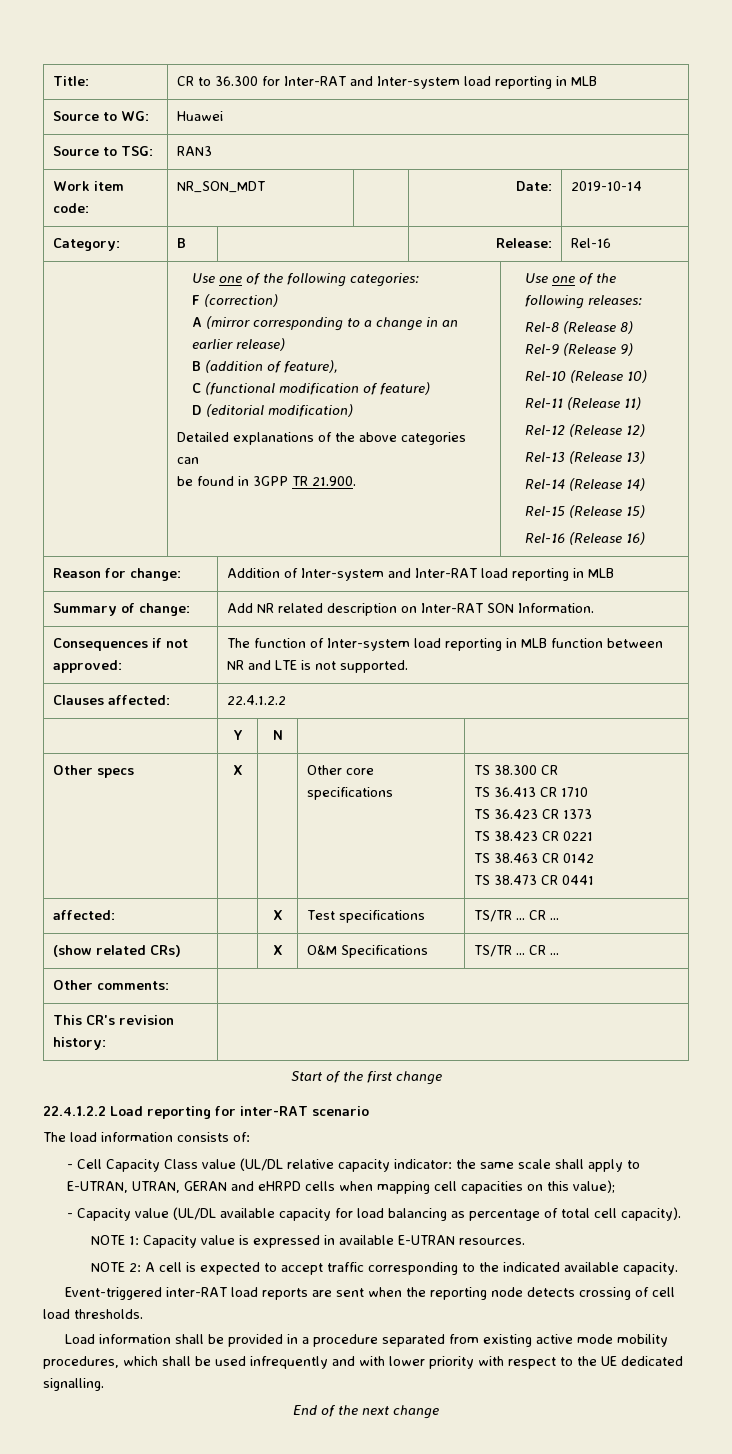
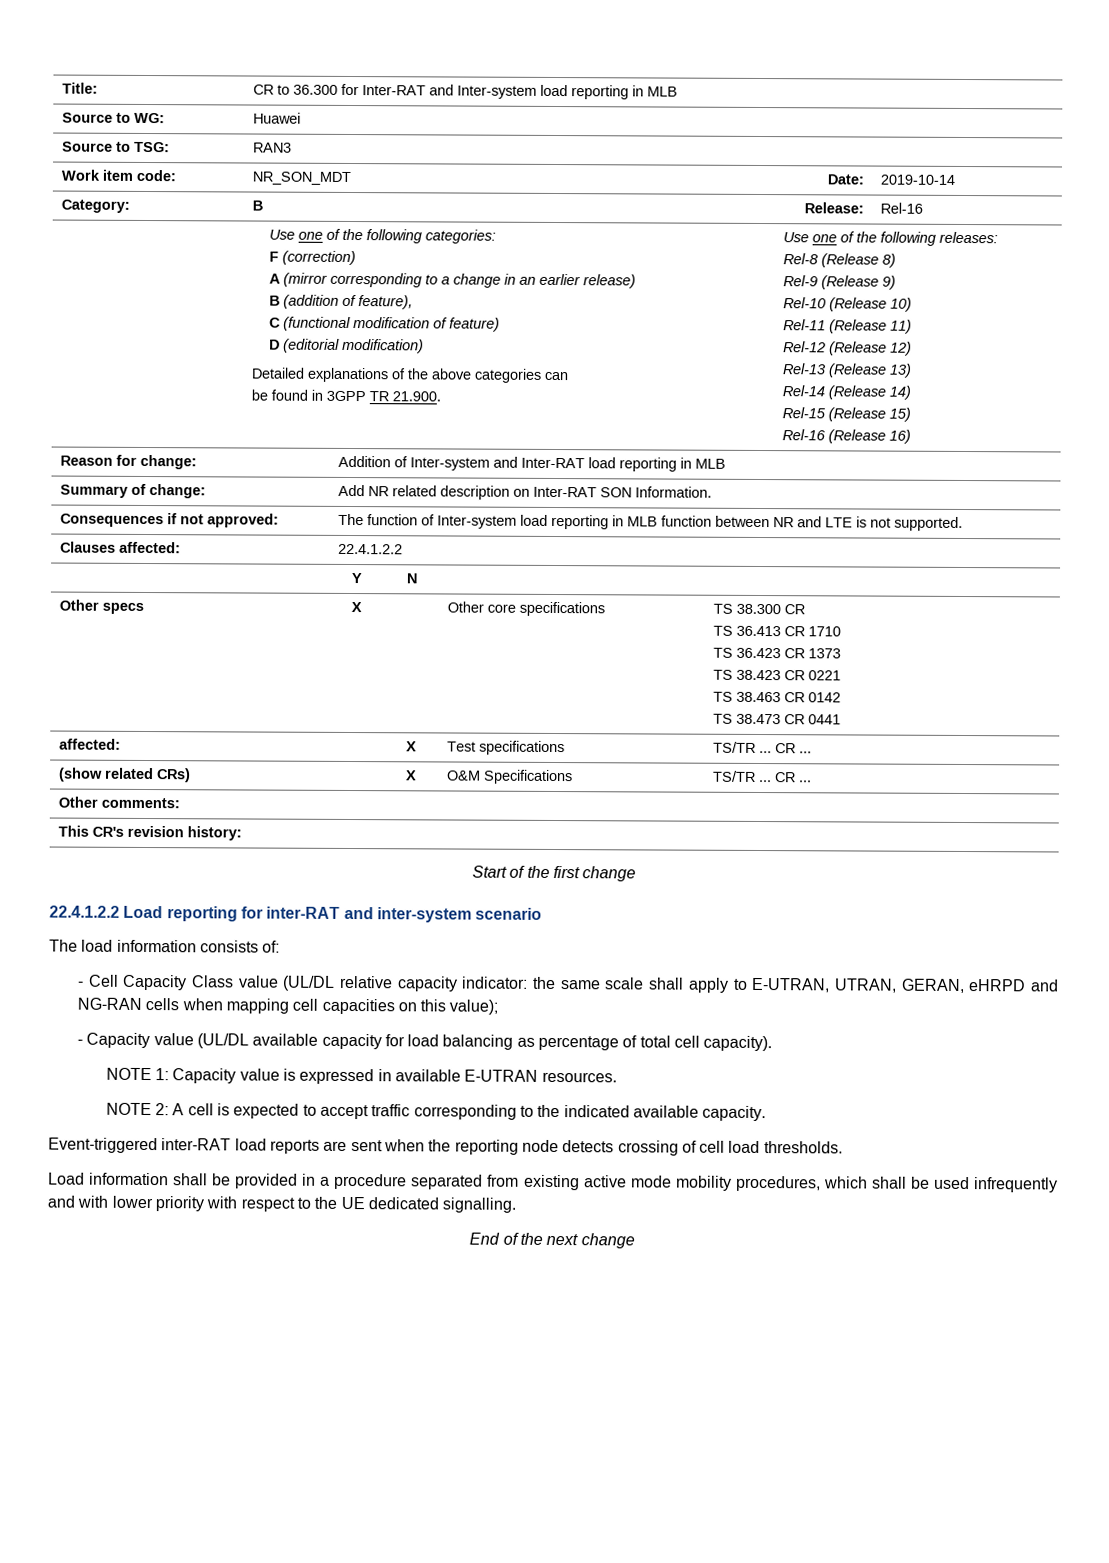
(308, 1111) none -> [343,906,472,923] and inter-system
[183,1181,301,1191] GERAN and eHRPD -> [900,978,1059,994] [76,997,142,1010] GERAN, eHRPD and NG-RAN

